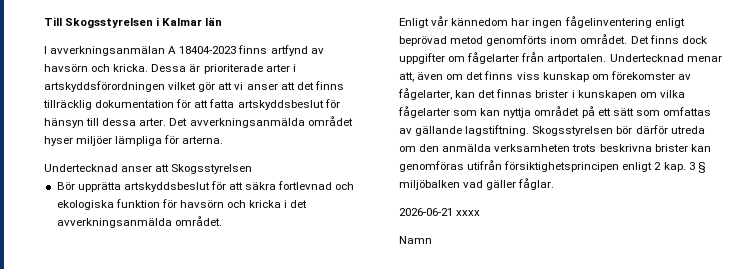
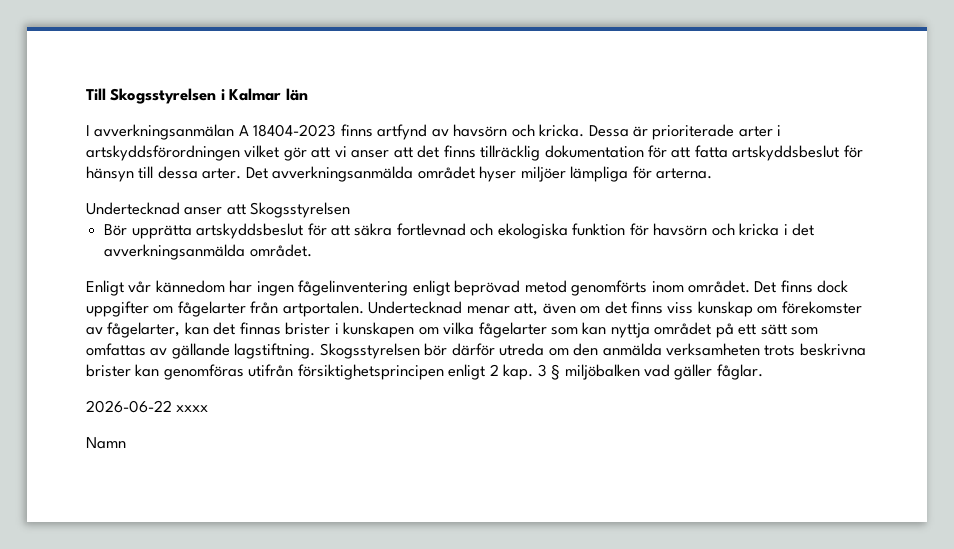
[399,208,453,216] 2026-06-21 -> [86,400,172,413] 2026-06-22

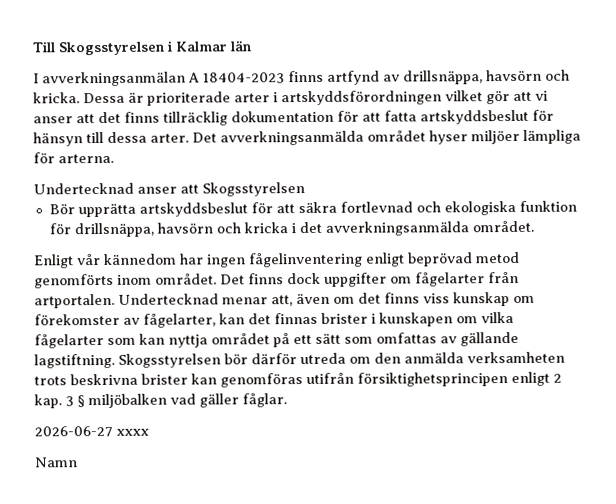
(449, 133) none -> [403,70,483,85] drillsnäppa,
(649, 229) none -> [73,222,154,238] drillsnäppa,
[86,400,172,413] 2026-06-22 -> [34,425,113,438] 2026-06-27

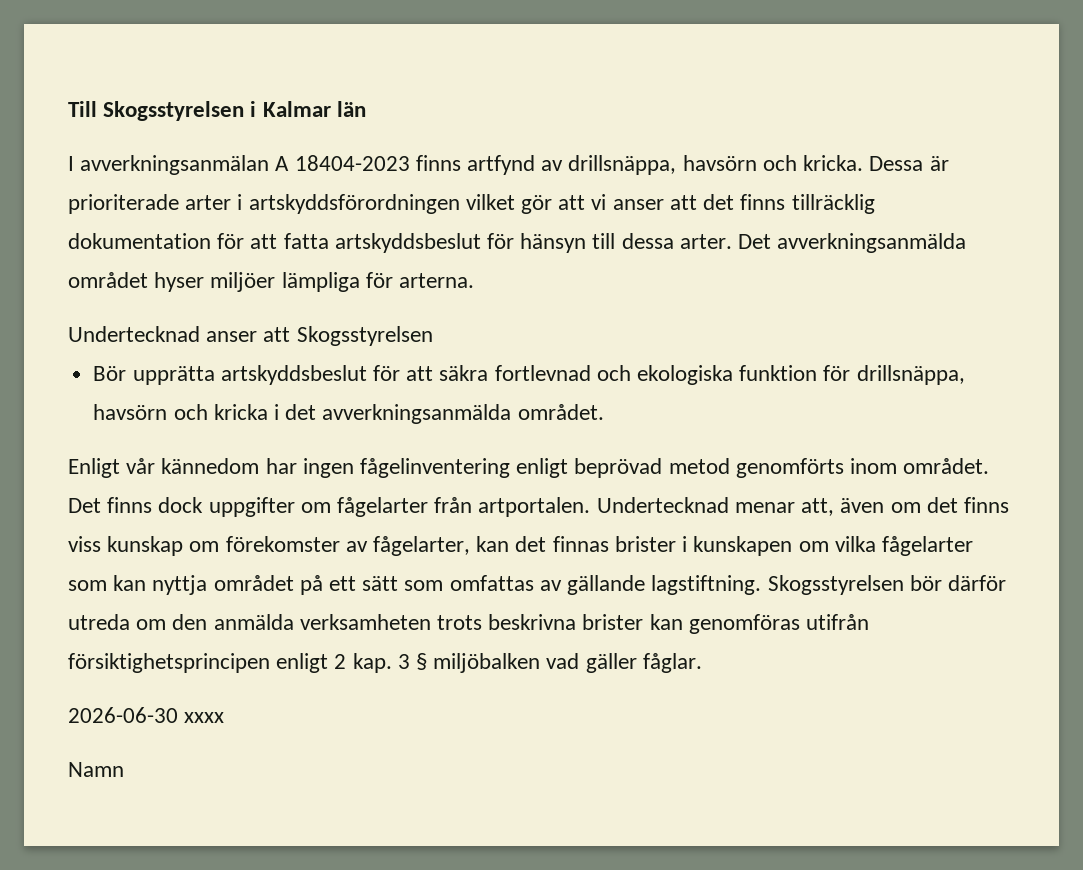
[34,425,113,438] 2026-06-27 -> [68,707,178,723] 2026-06-30

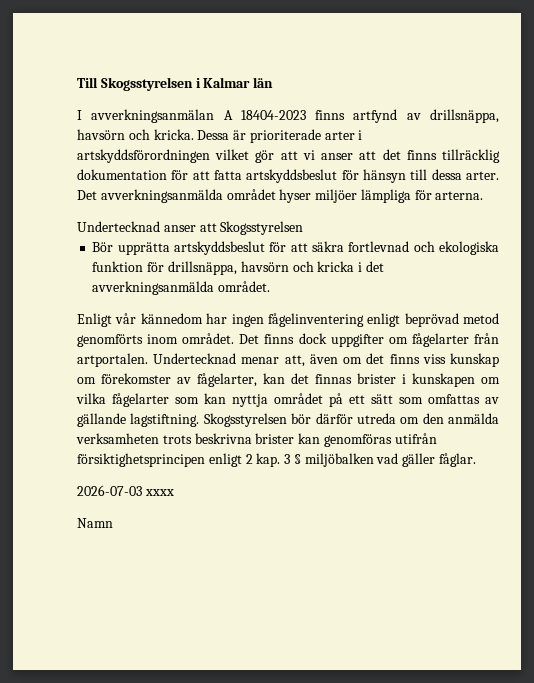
[68,707,178,723] 2026-06-30 -> [77,485,142,496] 2026-07-03

